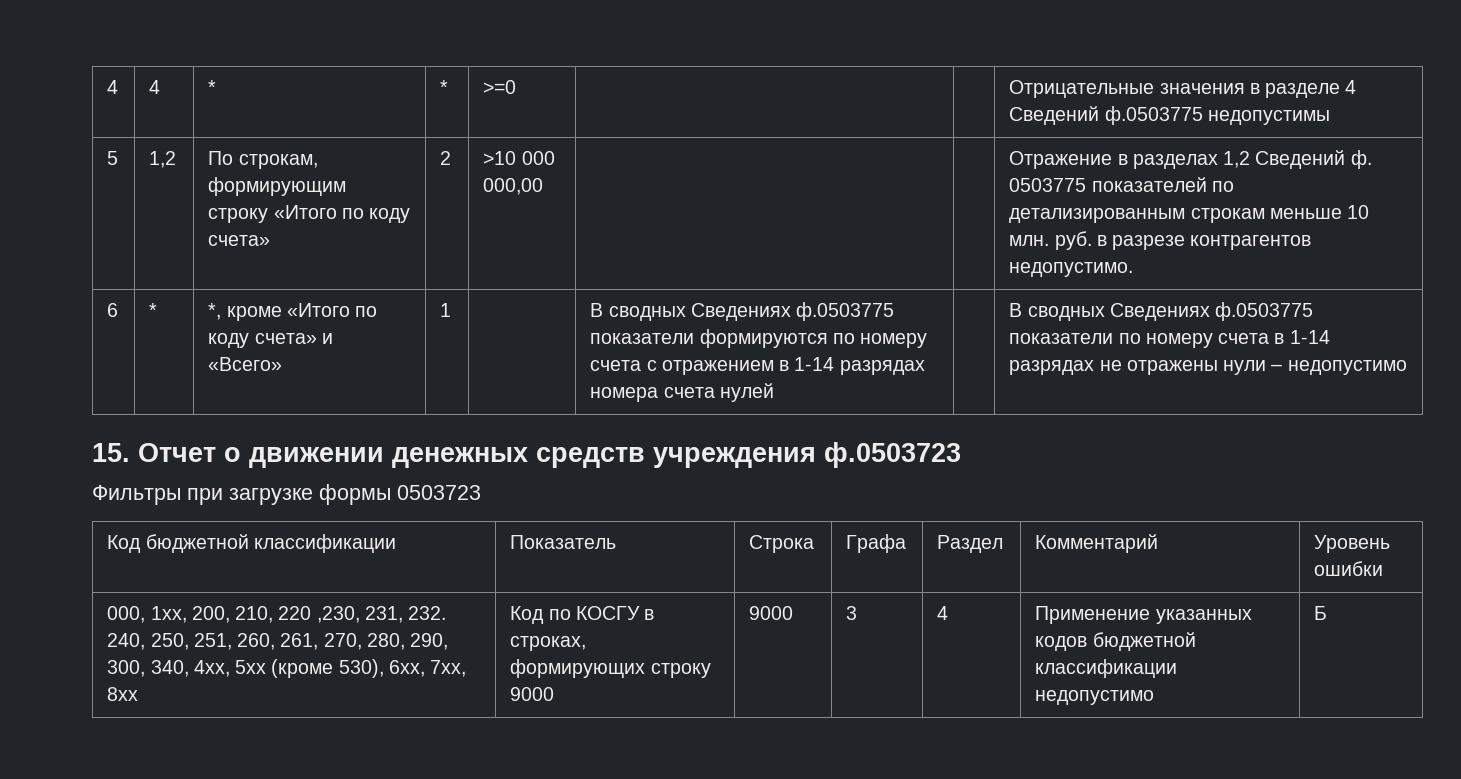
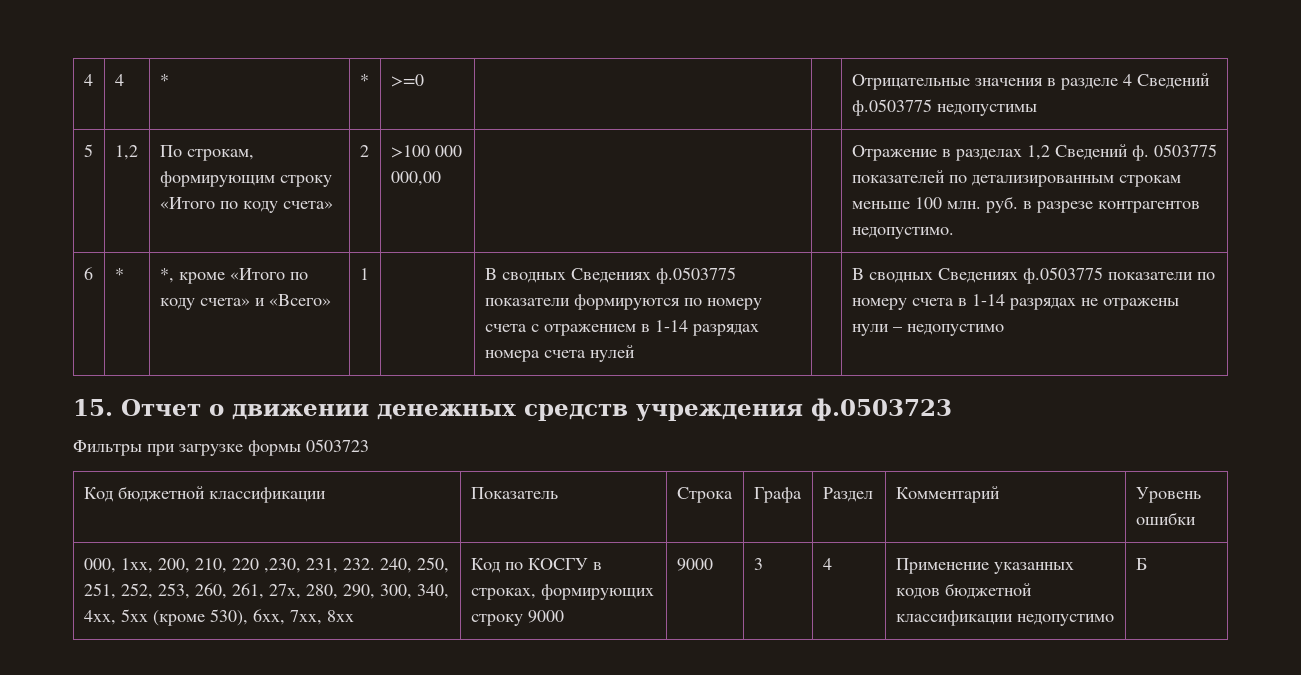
[483,151,517,165] >10 -> [390,145,430,158] >100
[1347,205,1370,219] 10 -> [914,197,942,209] 100
(232, 641) none -> [120,583,190,599] 252, 253,
[323,633,362,650] 270, -> [268,584,301,599] 27х,

